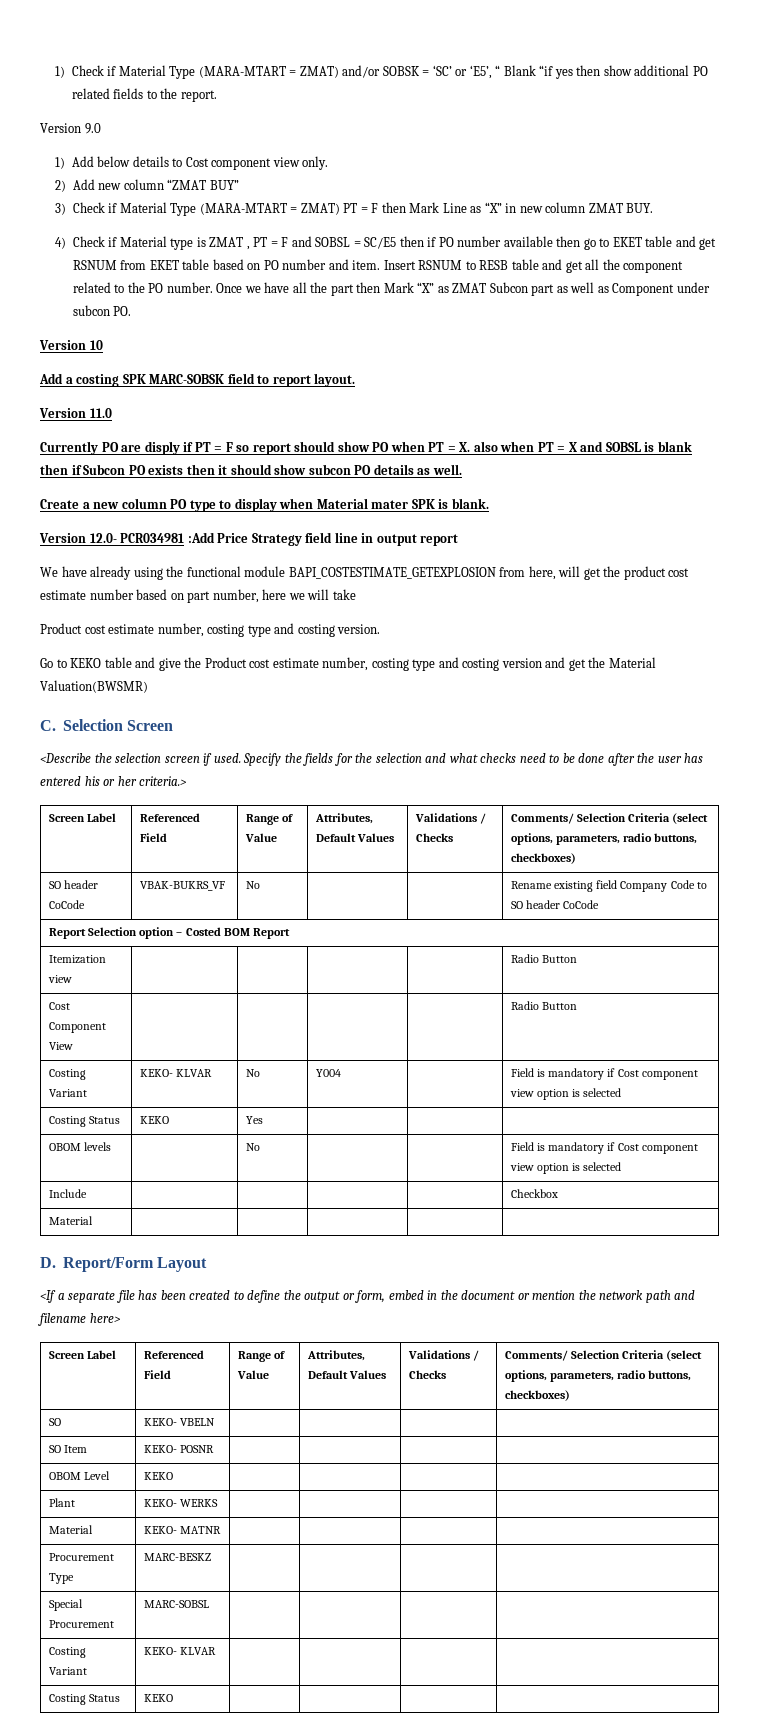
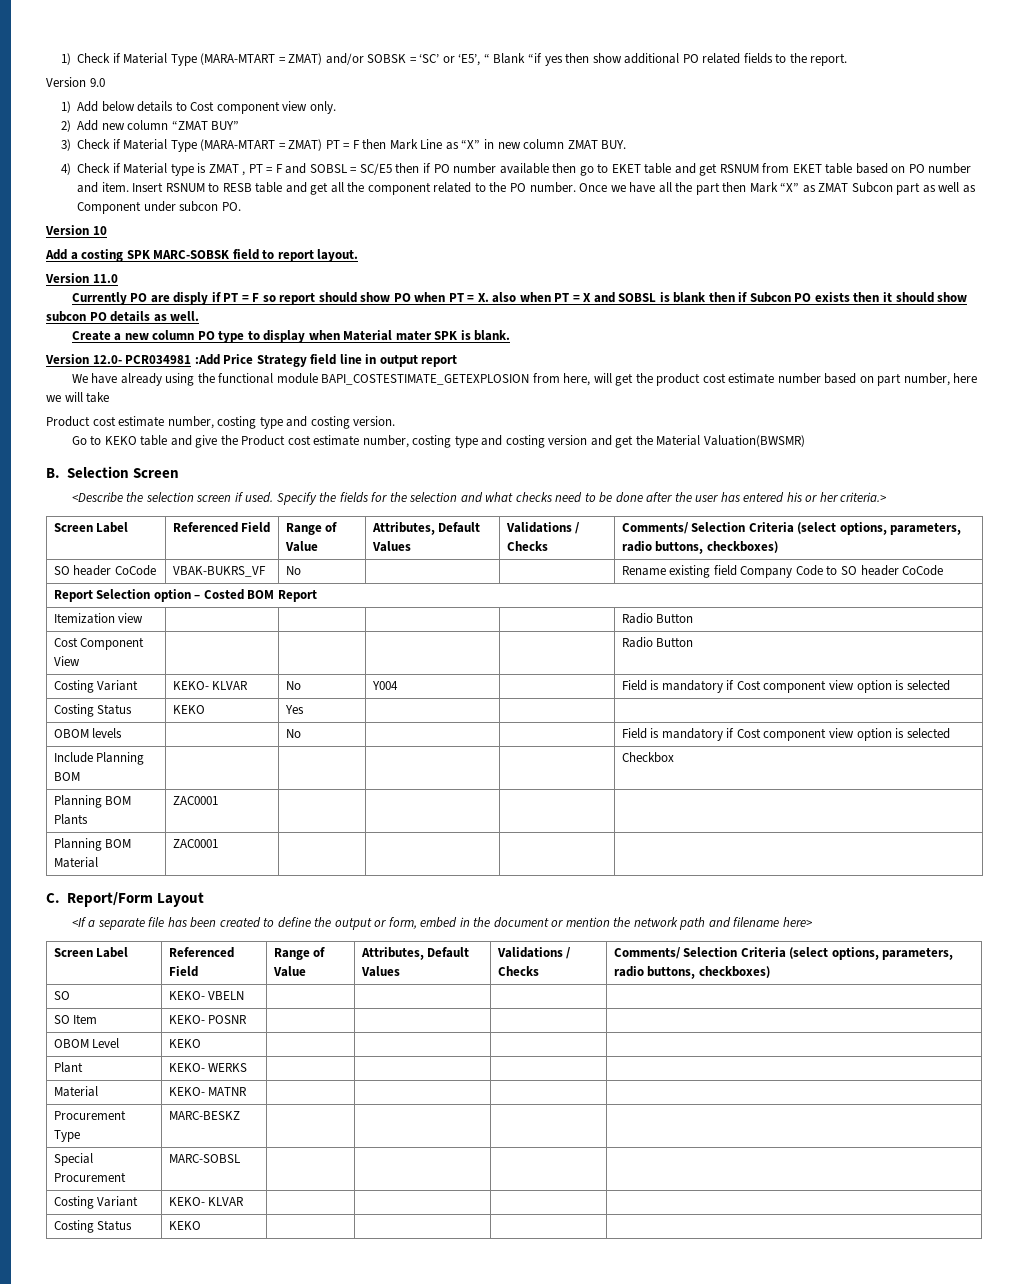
[40,720,56,731] C. -> [46,468,60,478] B.
(88, 1193) none -> [96,752,145,765] [53,772,80,781] Planning BOM
[49,1216,94,1225] [40,1257,56,1268] Material | | | | | // D. -> [53,795,132,808] [53,814,88,825] [172,796,218,805] [53,838,132,851] [53,857,98,868] [172,839,218,848] [46,893,60,903] Planning BOM Plants | ZAC0001 | | | | // Planning BOM Material | ZAC0001 | | | | // C.

